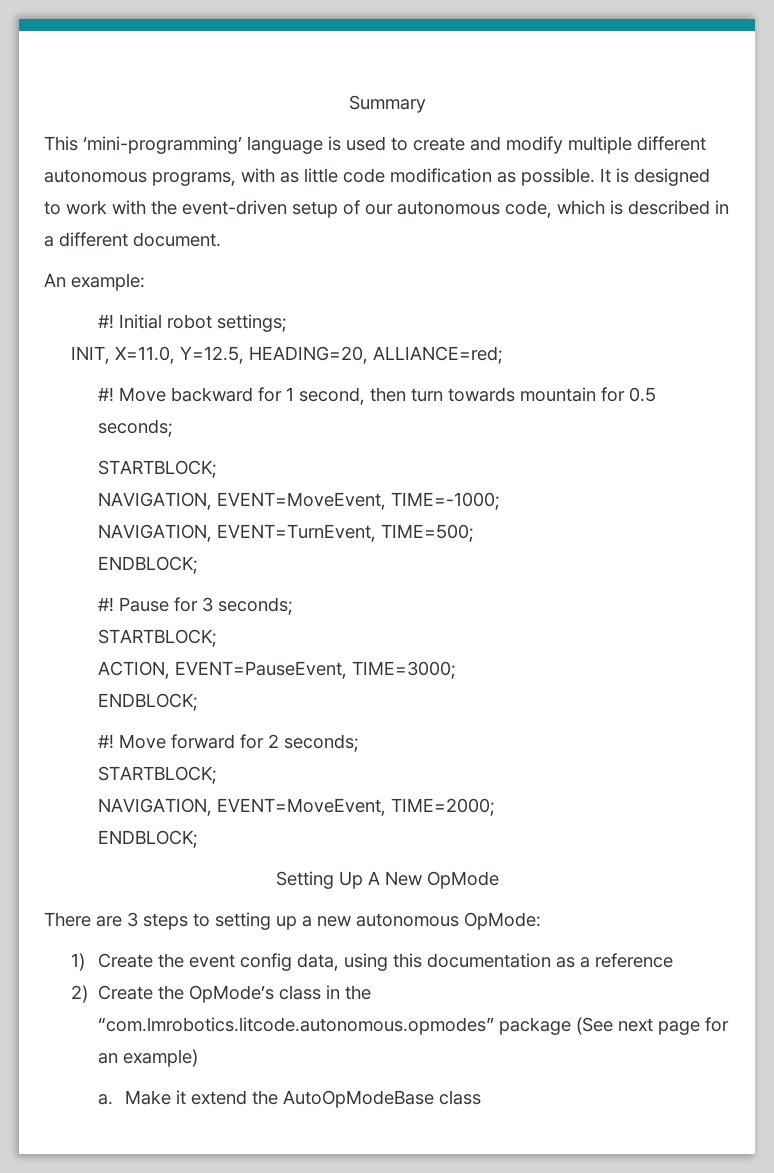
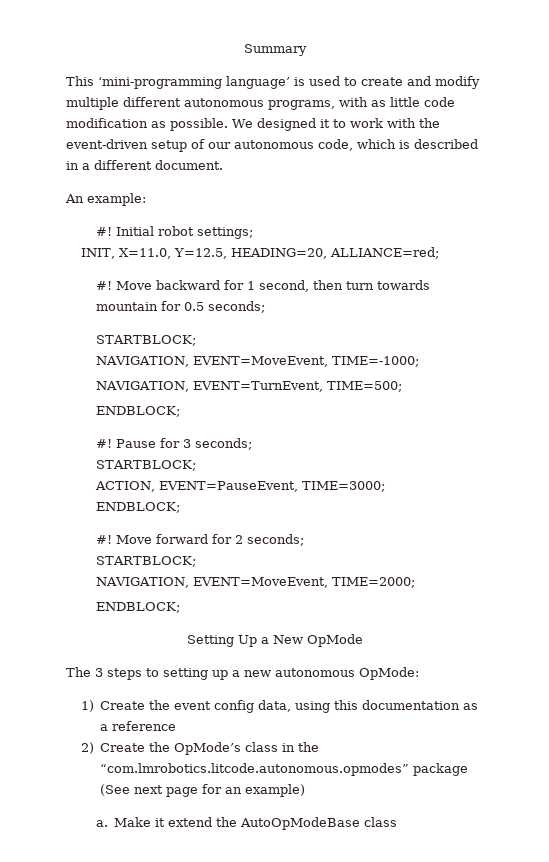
[83,136,323,154] ‘mini-programming’ language -> [98,76,290,89] ‘mini-programming language’
[600,168,710,186] It is designed -> [232,118,330,131] We designed it
[367,871,380,885] A -> [260,637,269,644] a
[44,912,122,927] There are -> [66,667,91,677] The

